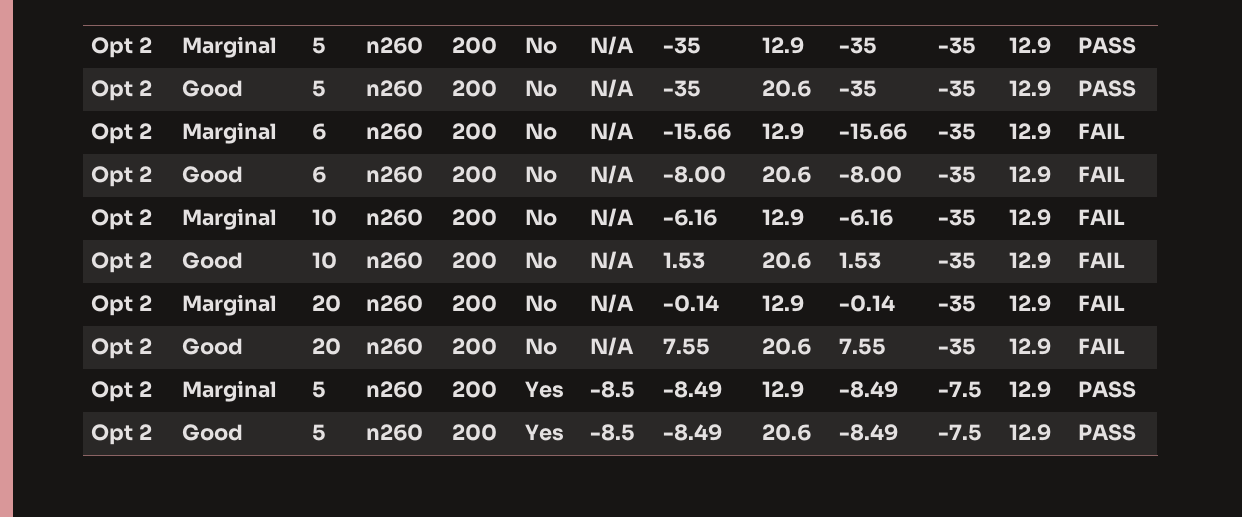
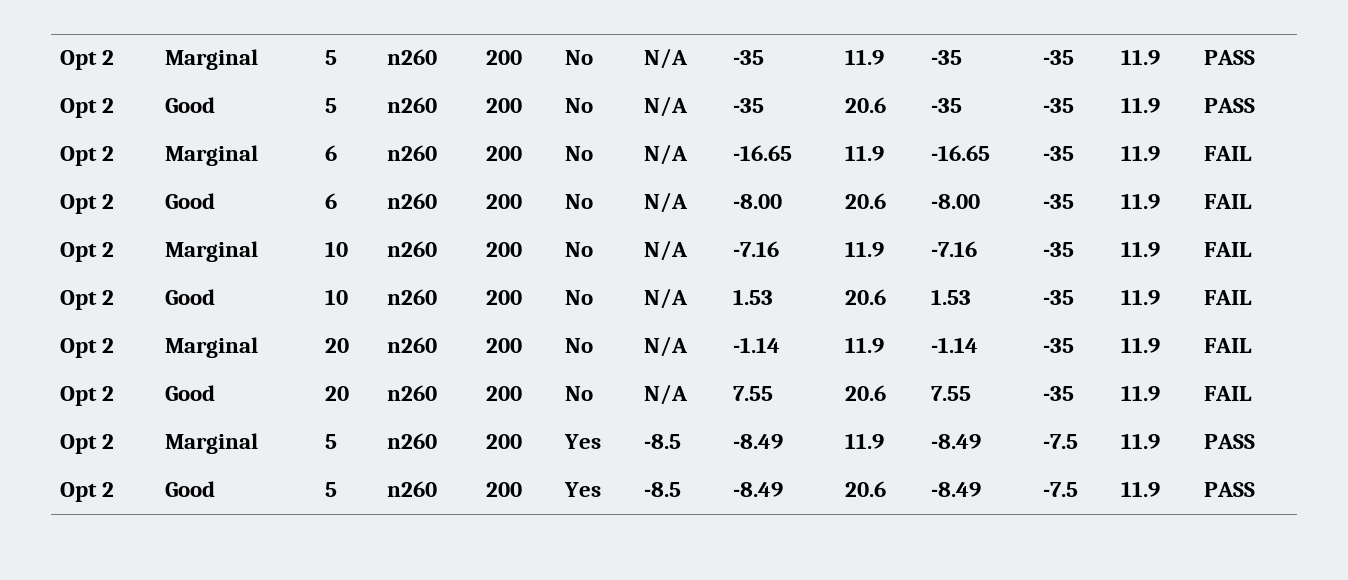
[762,37,805,54] [839,37,878,54] [938,37,977,54] [1009,37,1052,54] 12.9 | -35 | -35 | 12.9 -> [845,49,885,65] [931,50,963,65] [1043,50,1075,65] [1121,49,1161,65] 11.9 | -35 | -35 | 11.9
[1009,80,1052,97] 12.9 -> [1121,97,1161,113] 11.9
[663,123,732,140] [762,123,805,140] [839,123,908,140] [938,123,977,140] [1009,123,1052,140] -15.66 | 12.9 | -15.66 | -35 | 12.9 -> [733,145,793,161] [845,145,885,161] [931,145,991,161] [1043,146,1075,161] [1121,145,1161,161] -16.65 | 11.9 | -16.65 | -35 | 11.9
[1009,166,1052,183] 12.9 -> [1121,193,1161,209] 11.9
[663,209,718,226] [762,209,805,226] [839,209,894,226] [938,209,977,226] [1009,209,1052,226] -6.16 | 12.9 | -6.16 | -35 | 12.9 -> [733,241,780,257] [845,241,885,257] [931,241,978,257] [1043,242,1075,257] [1121,241,1161,257] -7.16 | 11.9 | -7.16 | -35 | 11.9
[1009,252,1052,269] 12.9 -> [1121,289,1161,305] 11.9
[663,295,720,312] [762,295,805,312] [839,295,896,312] [938,295,977,312] [1009,295,1052,312] -0.14 | 12.9 | -0.14 | -35 | 12.9 -> [733,337,781,353] [845,337,885,353] [931,337,979,353] [1043,338,1075,353] [1121,337,1161,353] -1.14 | 11.9 | -1.14 | -35 | 11.9
[1009,338,1052,355] 12.9 -> [1121,385,1161,401] 11.9
[762,381,805,398] [839,381,899,398] [938,381,983,398] [1009,381,1052,398] 12.9 | -8.49 | -7.5 | 12.9 -> [845,433,885,449] [931,434,982,449] [1043,434,1079,449] [1121,433,1161,449] 11.9 | -8.49 | -7.5 | 11.9
[1009,424,1052,441] 12.9 -> [1121,481,1161,497] 11.9

